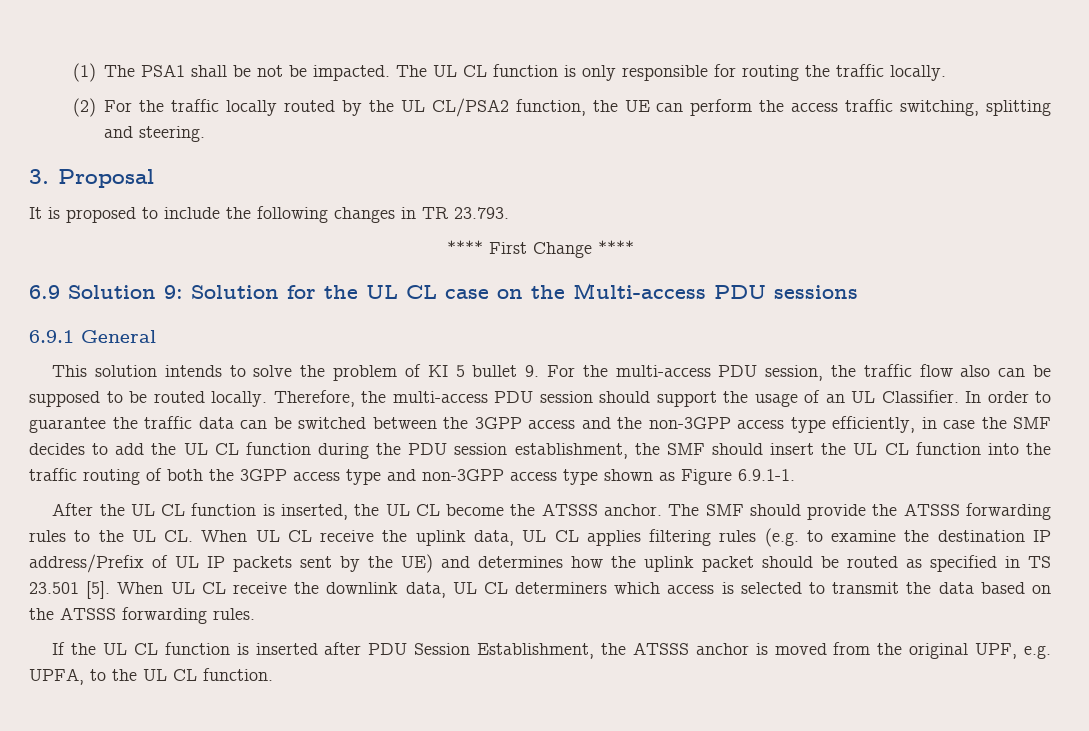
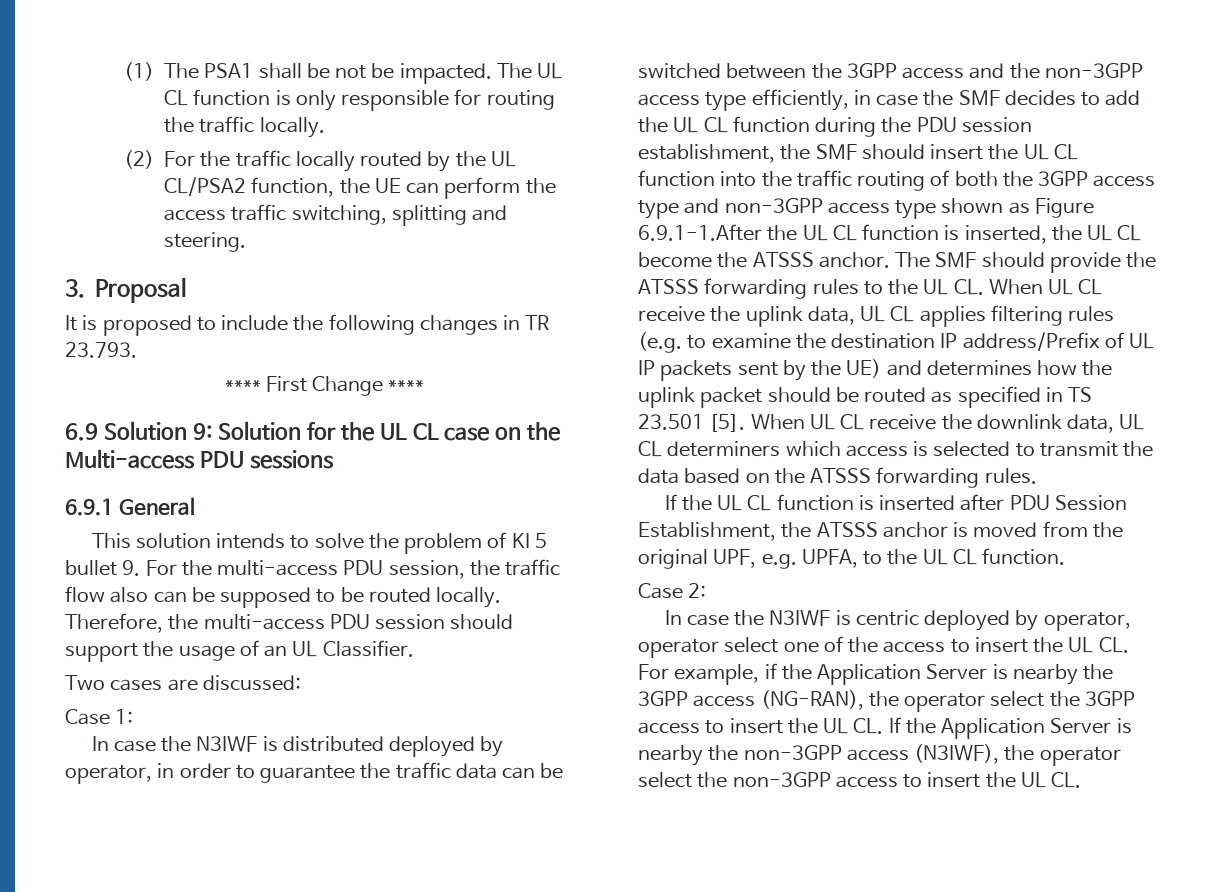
[965,391,981,403] In -> [65,675,301,691] [65,709,134,725] [91,736,504,757] [65,763,175,784] // Two cases are discussed: // Case 1: // In case the N3IWF is distributed deployed by operator, in
[738,469,795,481] [52,503,94,516] 6.9.1-1. // After -> [638,224,762,241] 6.9.1-1.After
(273, 674) none -> [638,583,707,599] [664,610,1131,631] [638,636,1129,658] [638,663,1114,685] [638,690,1135,712] [638,717,1132,739] [638,744,1121,766] [638,772,1082,788] // Case 2: // In case the N3IWF is centric deployed by operator, operator select one of the access to insert the UL CL. For example, if the Application Server is nearby the 3GPP access (NG-RAN), the operator select the 3GPP access to insert the UL CL. If the Application Server is nearby the non-3GPP access (N3IWF), the operator select the non-3GPP access to insert the UL CL.

